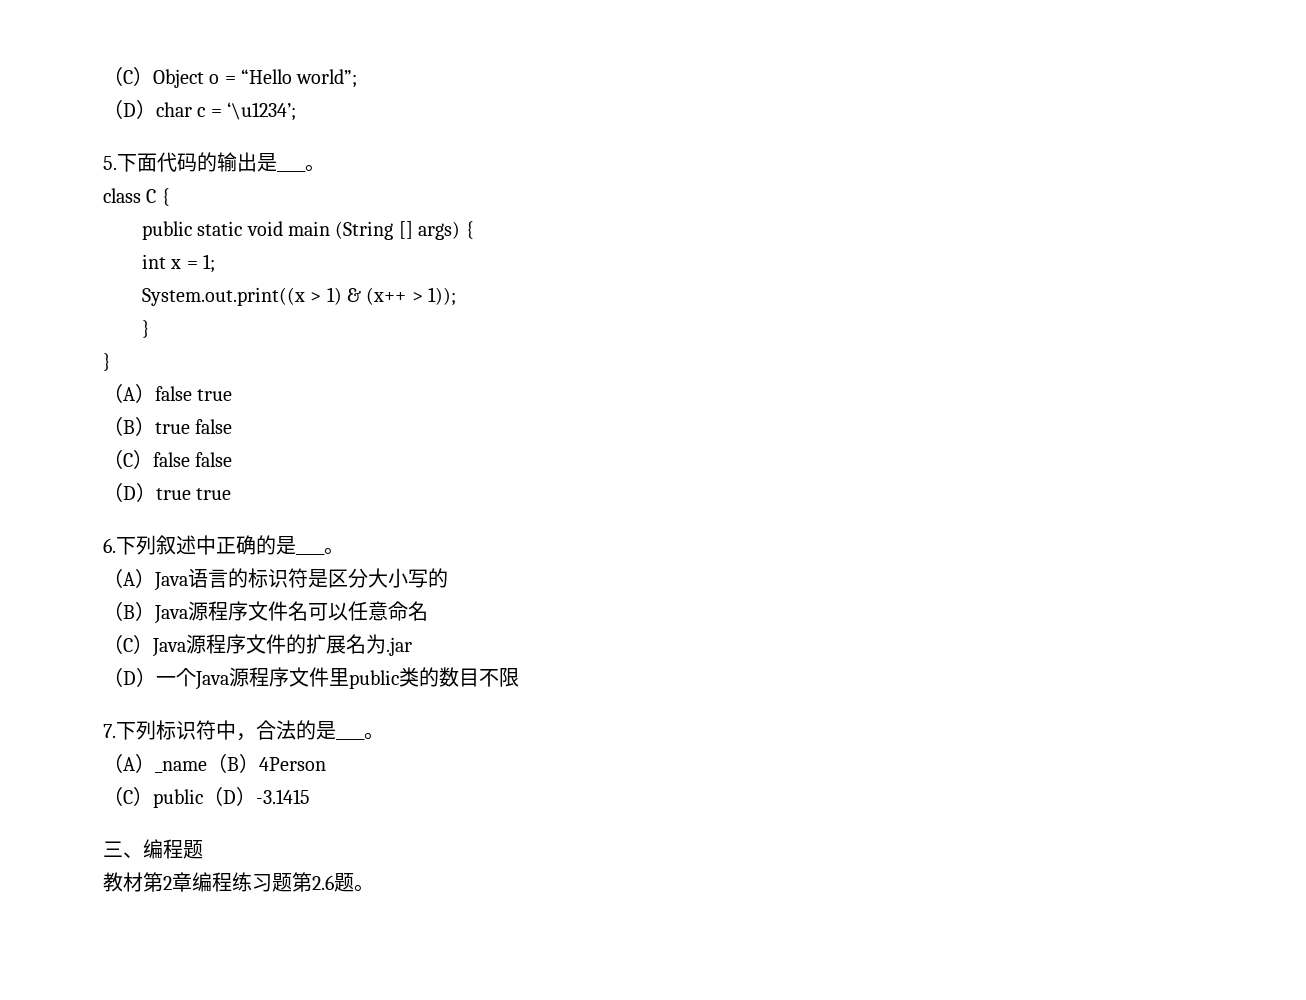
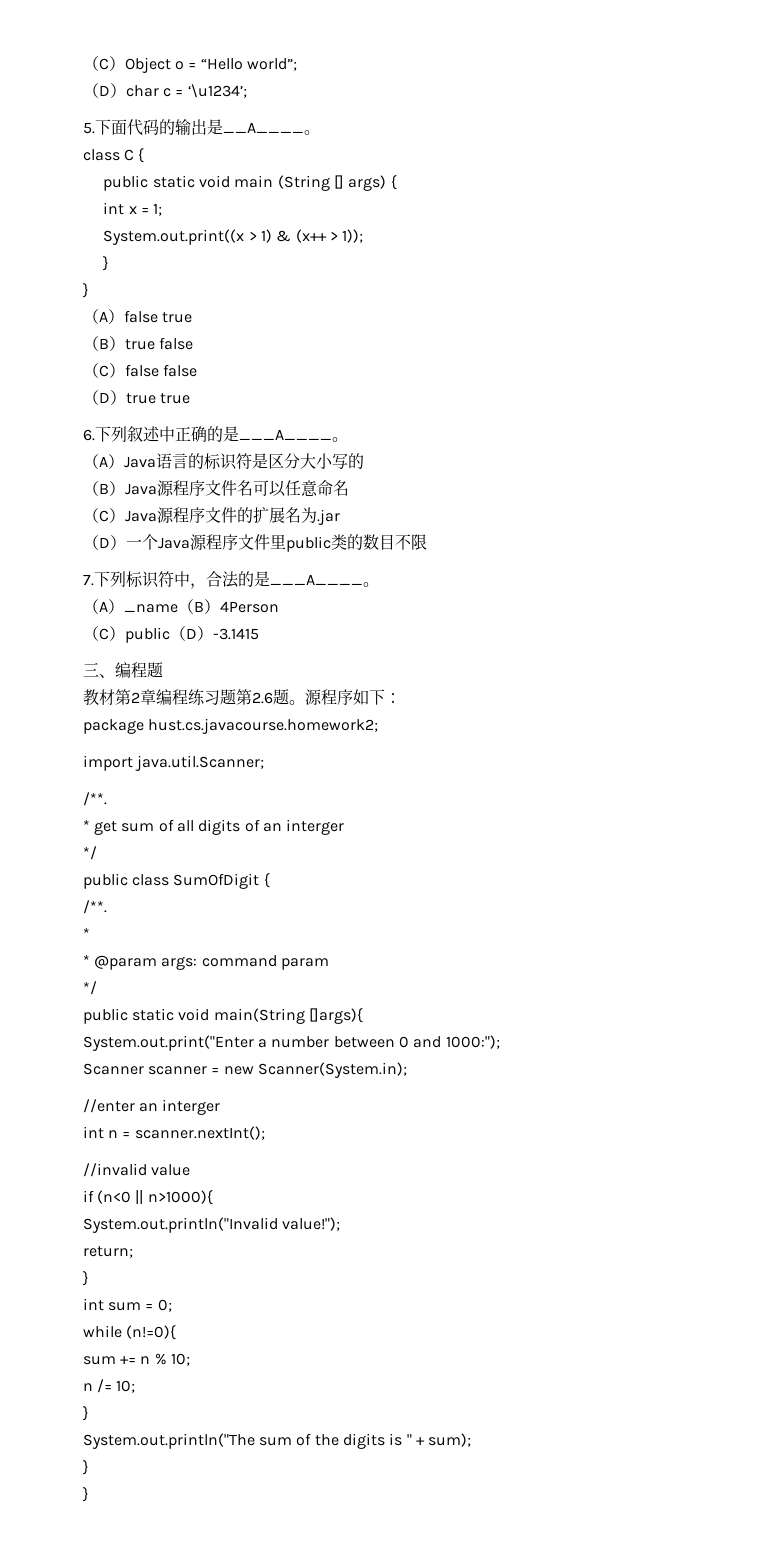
[276,170,306,172] ____ -> [222,122,304,133] __A____
[295,553,325,555] ____ -> [238,429,332,440] ___A____
[335,738,365,740] ____ -> [269,574,363,585] ___A____
(374, 888) none -> [304,689,401,705] [82,718,379,734] [82,755,265,771] [82,792,107,806] [82,819,345,835] [82,846,97,860] [82,873,270,889] [82,900,107,914] [82,928,90,939] [82,955,329,970] [82,981,97,995] [82,1008,363,1024] [82,1035,500,1051] [82,1062,407,1078] [82,1099,221,1115] [82,1126,265,1140] [82,1163,191,1177] [82,1190,213,1205] [82,1217,341,1233] [82,1246,133,1258] [82,1271,89,1286] [82,1298,172,1312] [82,1325,177,1340] [82,1353,190,1366] [82,1379,136,1393] [82,1406,89,1421] [82,1433,472,1449] [82,1460,89,1475] [82,1487,89,1502] 源程序如下： // package hust.cs.javacourse.homework2; // import java.util.Scanner; // /**. // * get sum of all digits of an interger // */ // public class SumOfDigit { // /**. // * // * @param args: command param // */ // public static void main(String []args){ // System.out.print("Enter a number between 0 and 1000:"); // Scanner scanner = new Scanner(System.in); // //enter an interger // int n = scanner.nextInt(); // //invalid value // if (n<0 || n>1000){ // System.out.println("Invalid value!"); // return; // } // int sum = 0; // while (n!=0){ // sum += n % 10; // n /= 10; // } // System.out.println("The sum of the digits is " + sum); // } // }

